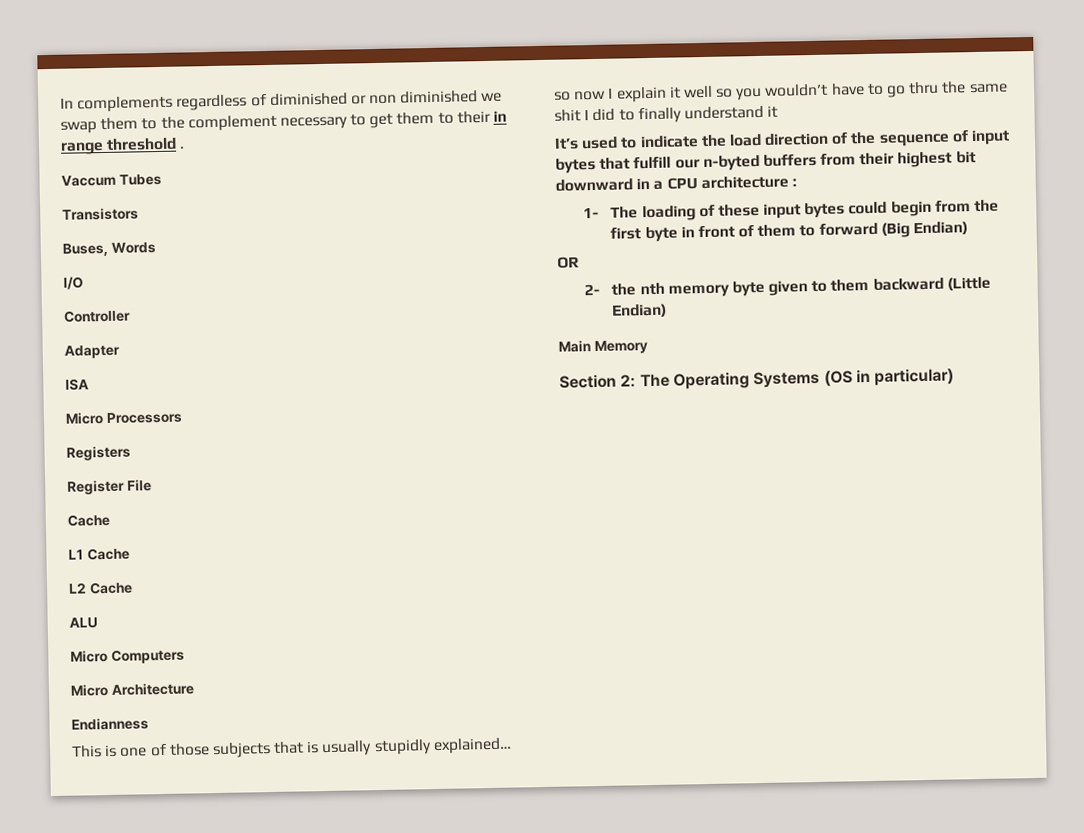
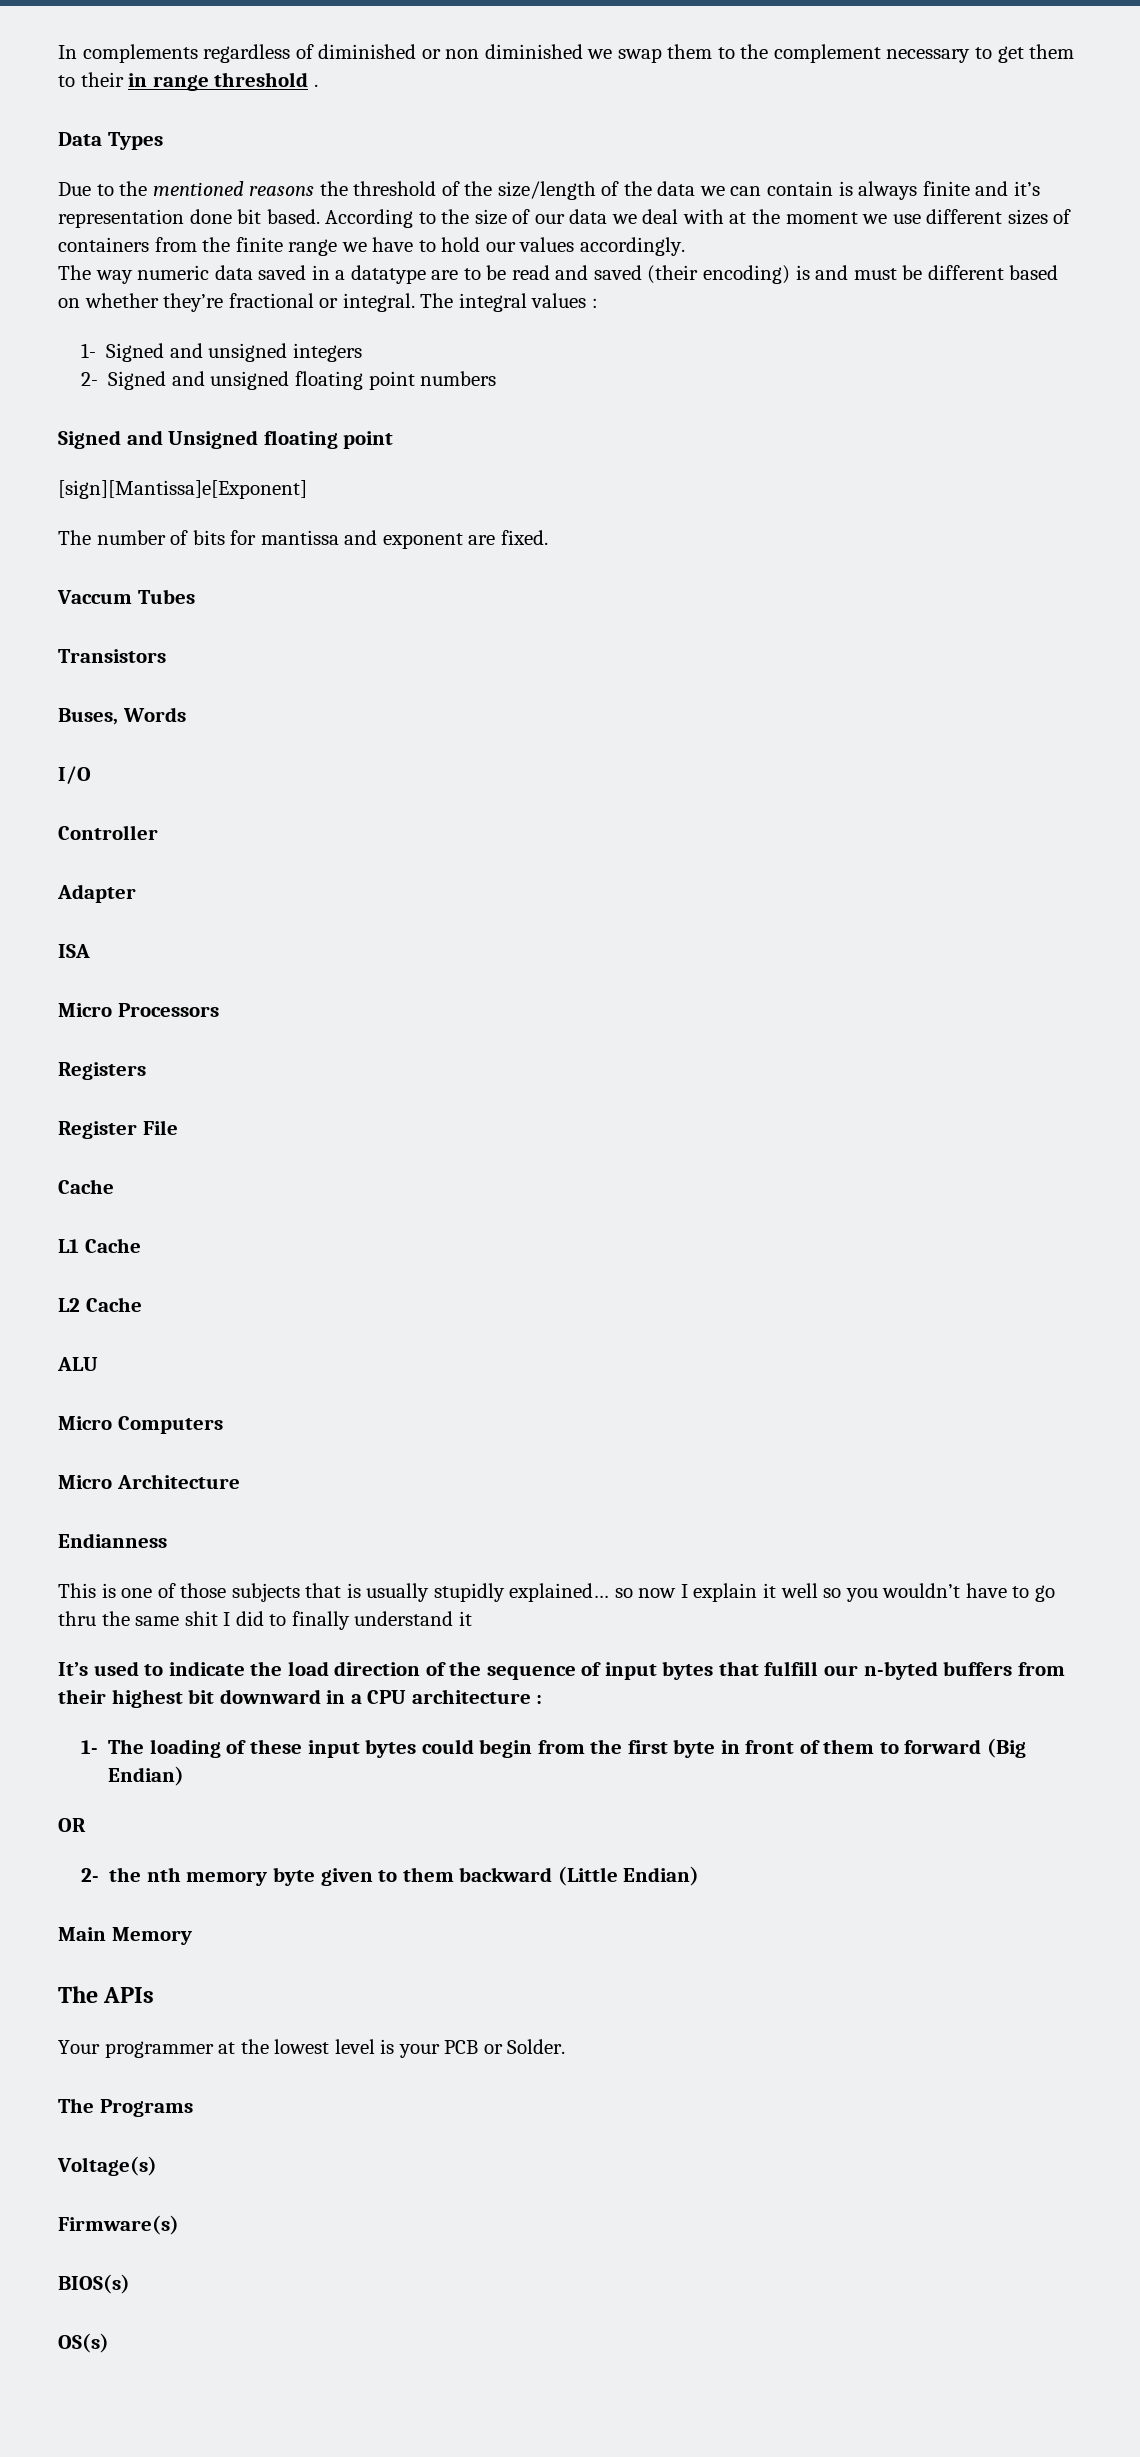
(186, 147) none -> [58,132,163,150] [58,181,1040,200] [58,209,1072,228] [58,237,685,256] [58,265,1059,284] [58,293,598,312] [81,343,362,362] [81,371,497,390] [58,430,394,449] [58,480,307,499] [58,530,548,549] // Data Types // Due to the mentioned reasons the threshold of the size/length of the data we can contain is always finite and it’s representation done bit based. According to the size of our data we deal with at the moment we use different sizes of containers from the finite range we have to hold our values accordingly. // The way numeric data saved in a datatype are to be read and saved (their encoding) is and must be different based on whether they’re fractional or integral. The integral values : // 1- Signed and unsigned integers // 2- Signed and unsigned floating point numbers // Signed and Unsigned floating point // [sign][Mantissa]e[Exponent] // The number of bits for mantissa and exponent are fixed.
[559,368,955,390] Section 2: The Operating Systems (OS in particular) -> [58,1986,155,2003] [58,2039,566,2058] [58,2098,193,2117] [57,2156,157,2176] [58,2215,179,2235] [58,2274,130,2294] [58,2333,109,2353] The APIs // Your programmer at the lowest level is your PCB or Solder. // The Programs // Voltage(s) // Firmware(s) // BIOS(s) // OS(s)

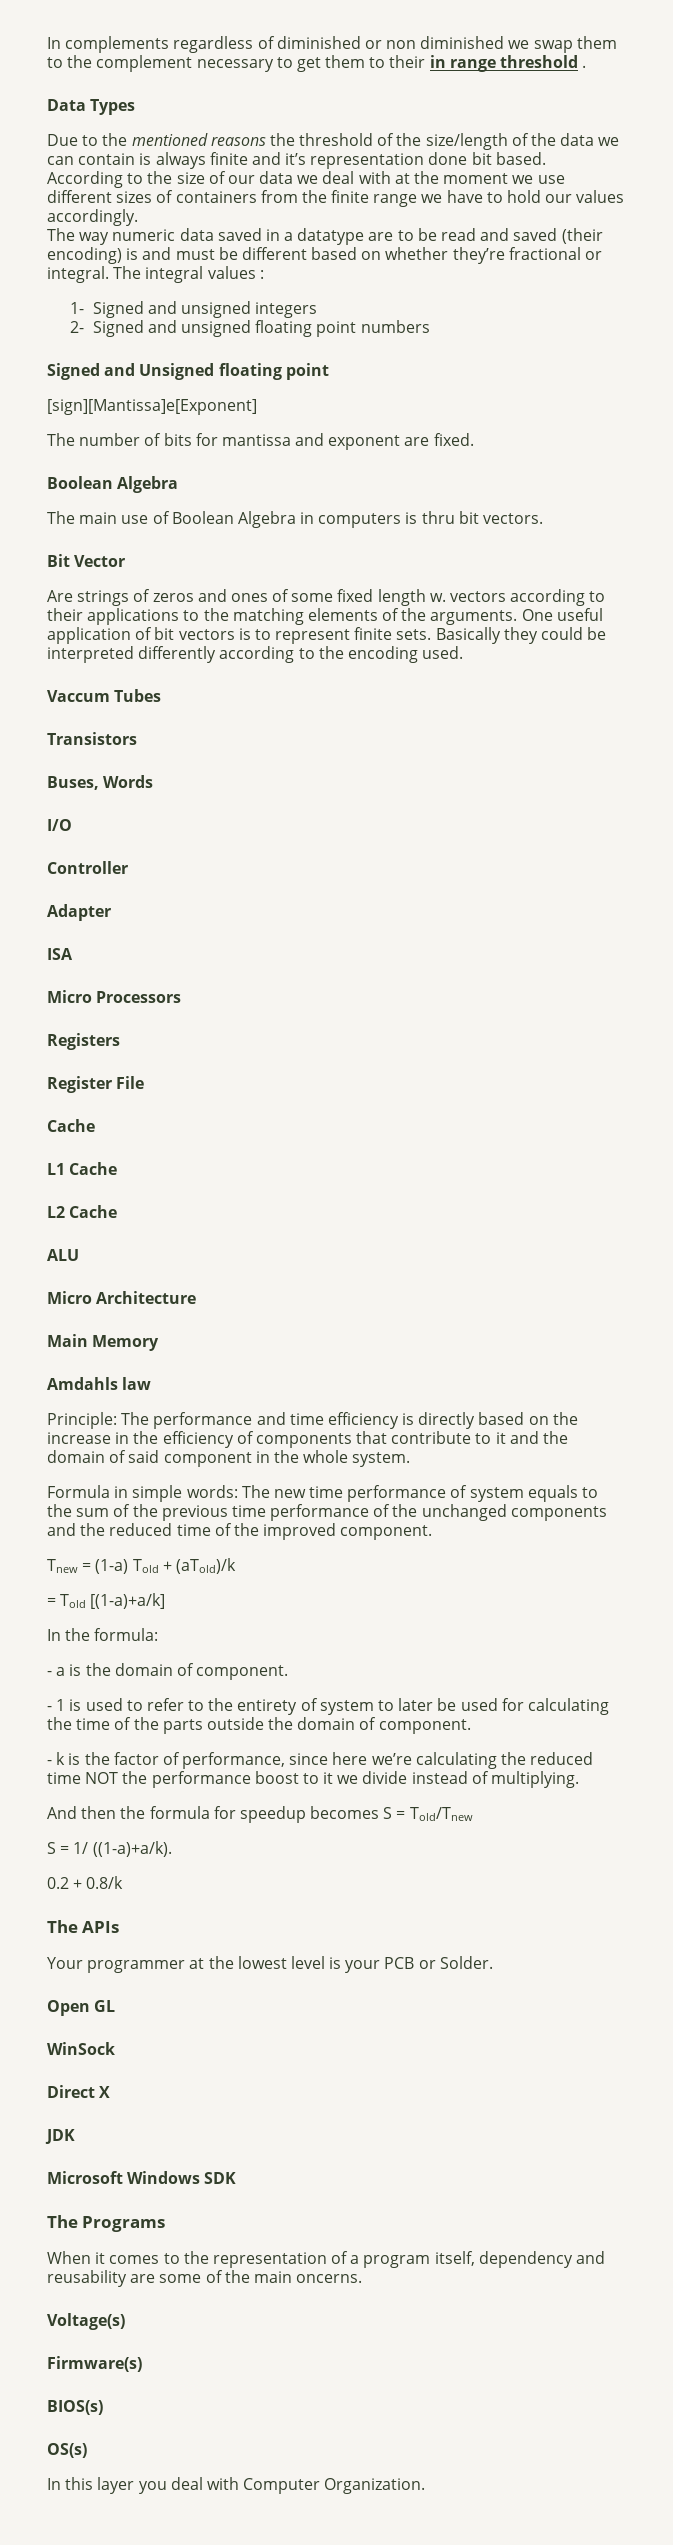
(548, 537) none -> [47,476,179,493] [47,511,544,528] [47,554,126,567] [47,589,606,606] [47,608,603,625] [47,627,607,644] [47,646,464,663] // Boolean Algebra // The main use of Boolean Algebra in computers is thru bit vectors. // Bit Vector // Are strings of zeros and ones of some fixed length w. vectors according to their applications to the matching elements of the arguments. One useful application of bit vectors is to represent finite sets. Basically they could be interpreted differently according to the encoding used.
[58,1416,223,1434] // Micro Computers -> (79, 1255) none
[58,1533,167,1548] [58,1583,1055,1602] [58,1611,472,1630] [58,1661,1065,1680] [58,1689,543,1708] [81,1738,1026,1758] [108,1766,185,1786] [58,1818,86,1832] [81,1866,700,1886] [58,1927,192,1945] Endianness // This is one of those subjects that is usually stupidly explained… so now I explain it well so you wouldn’t have to go thru the same shit I did to finally understand it // It’s used to indicate the load direction of the sequence of input bytes that fulfill our n-byted buffers from their highest bit downward in a CPU architecture : // 1- The loading of these input bytes could begin from the first byte in front of them to forward (Big Endian) // OR // 2- the nth memory byte given to them backward (Little Endian) // Main Memory -> [47,1334,160,1351] [47,1377,152,1390] [47,1412,578,1429] [47,1431,569,1448] [47,1450,411,1467] [47,1485,599,1502] [47,1504,607,1521] [47,1523,433,1540] [47,1558,236,1574] [47,1593,166,1609] [47,1628,159,1641] [47,1663,289,1680] [47,1698,609,1715] [47,1717,471,1734] [47,1752,594,1769] [47,1771,580,1788] [47,1806,473,1823] [47,1841,172,1857] [47,1876,124,1889] Main Memory // Amdahls law // Principle: The performance and time efficiency is directly based on the increase in the efficiency of components that contribute to it and the domain of said component in the whole system. // Formula in simple words: The new time performance of system equals to the sum of the previous time performance of the unchanged components and the reduced time of the improved component. // Tnew = (1-a) Told + (aTold)/k // = Told [(1-a)+a/k] // In the formula: // - a is the domain of component. // - 1 is used to refer to the entirety of system to later be used for calculating the time of the parts outside the domain of component. // - k is the factor of performance, since here we’re calculating the reduced time NOT the performance boost to it we divide instead of multiplying. // And then the formula for speedup becomes S = Told/Tnew // S = 1/ ((1-a)+a/k). // 0.2 + 0.8/k
[58,2098,193,2117] [57,2156,157,2176] [58,2215,179,2235] [58,2274,130,2294] [58,2333,109,2353] The Programs // Voltage(s) // Firmware(s) // BIOS(s) // OS(s) -> [47,2000,116,2016] [47,2042,115,2055] [47,2085,111,2098] [45,2129,75,2144] [47,2171,237,2184] [47,2215,166,2232] [47,2251,606,2268] [47,2270,363,2287] [47,2313,125,2330] [47,2356,142,2372] [47,2400,103,2415] [47,2443,87,2458] [47,2477,426,2494] Open GL // WinSock // Direct X // JDK // Microsoft Windows SDK // The Programs // When it comes to the representation of a program itself, dependency and reusability are some of the main oncerns. // Voltage(s) // Firmware(s) // BIOS(s) // OS(s) // In this layer you deal with Computer Organization.

